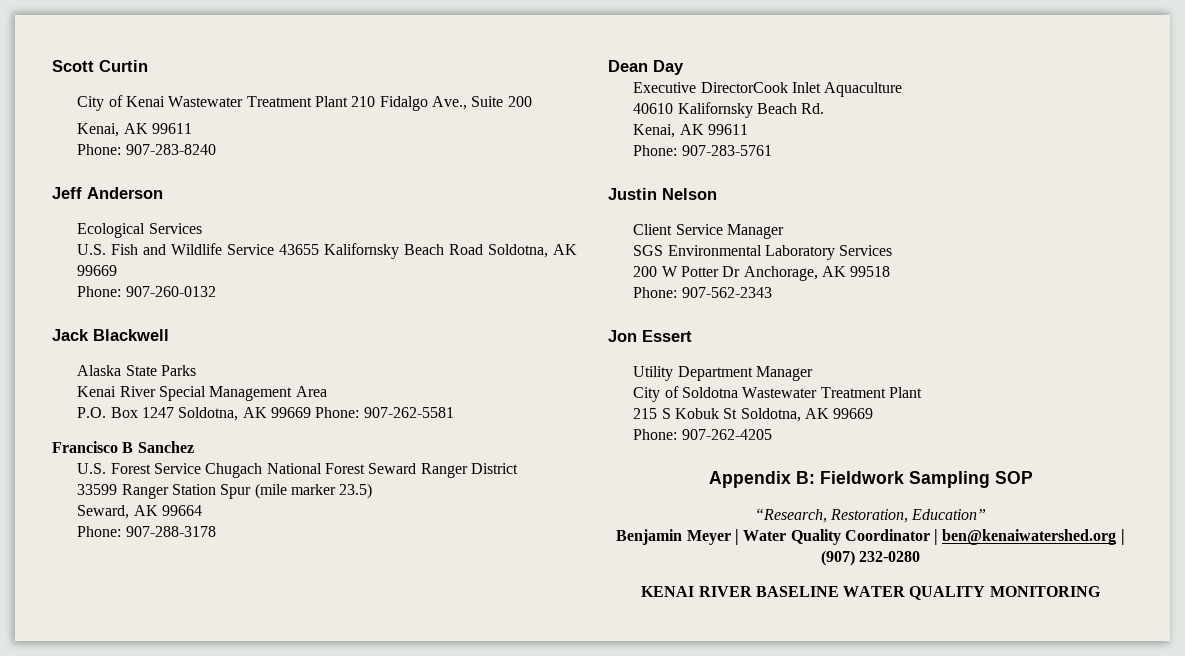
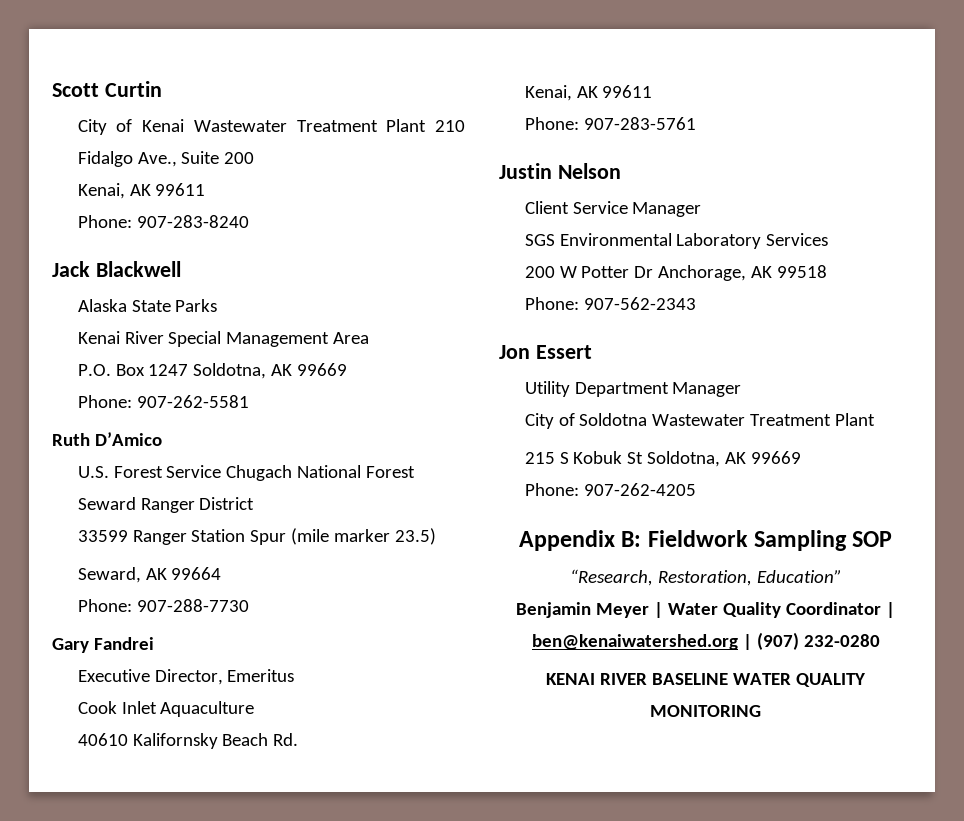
[52,187,163,199] [77,223,202,238] [77,243,577,259] [77,265,118,276] [77,286,216,297] // Jeff Anderson // Ecological Services // U.S. Fish and Wildlife Service 43655 Kalifornsky Beach Road Soldotna, AK 99669 // Phone: 907-260-0132 -> (249, 221) none
(311, 412) none -> (348, 369) //
[52,441,194,453] Francisco B Sanchez -> [52,432,162,446] Ruth D’Amico
[125,526,216,537] [608,60,684,75] [633,82,788,93] 907-288-3178 // Dean Day // Executive DirectorCook -> [136,599,249,612] [52,637,154,653] [77,669,295,685] [77,701,117,714] 907-288-7730 // Gary Fandrei // Executive Director, Emeritus // Cook

